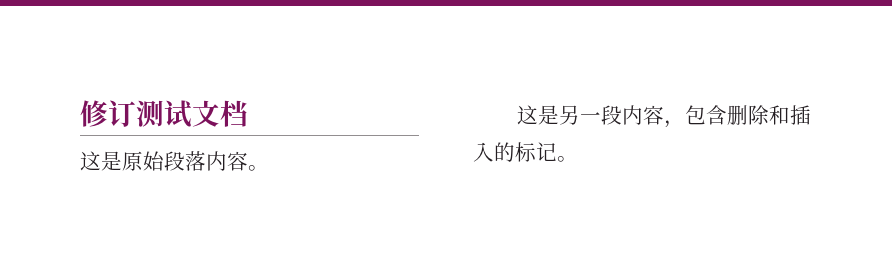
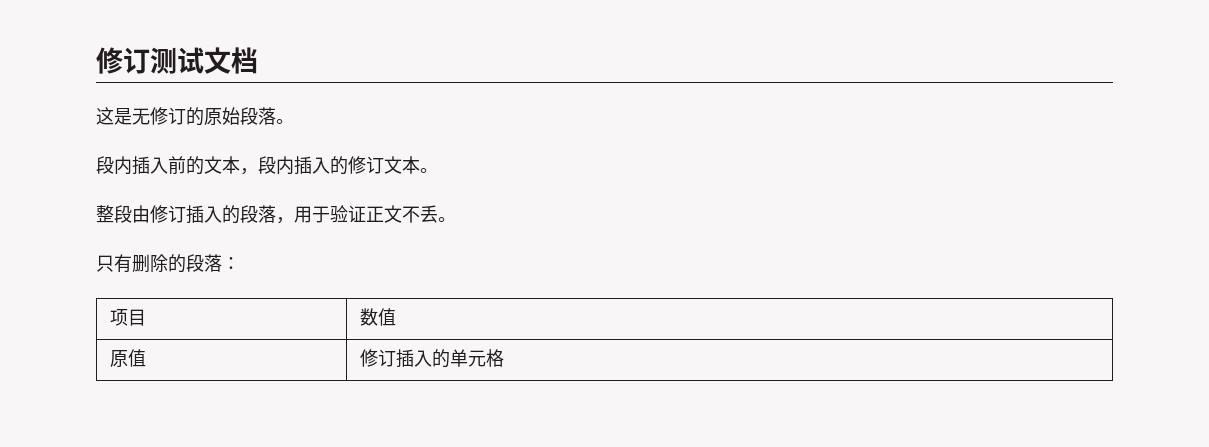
(122, 161) none -> [132,107,204,126] 无修订的
[206,151,269,171] [517,105,812,128] [473,142,578,162] 内容。 // 这是另一段内容，包含删除和插入的标记。 -> [276,119,294,124] [96,156,438,175] [96,205,456,224] [96,254,240,273] [109,309,146,326] [359,308,396,326] [109,349,146,367] [359,349,504,368] 。 // 段内插入前的文本，段内插入的修订文本。 // 整段由修订插入的段落，用于验证正文不丢。 // 只有删除的段落： // 项目 | 数值 // 原值 | 修订插入的单元格

